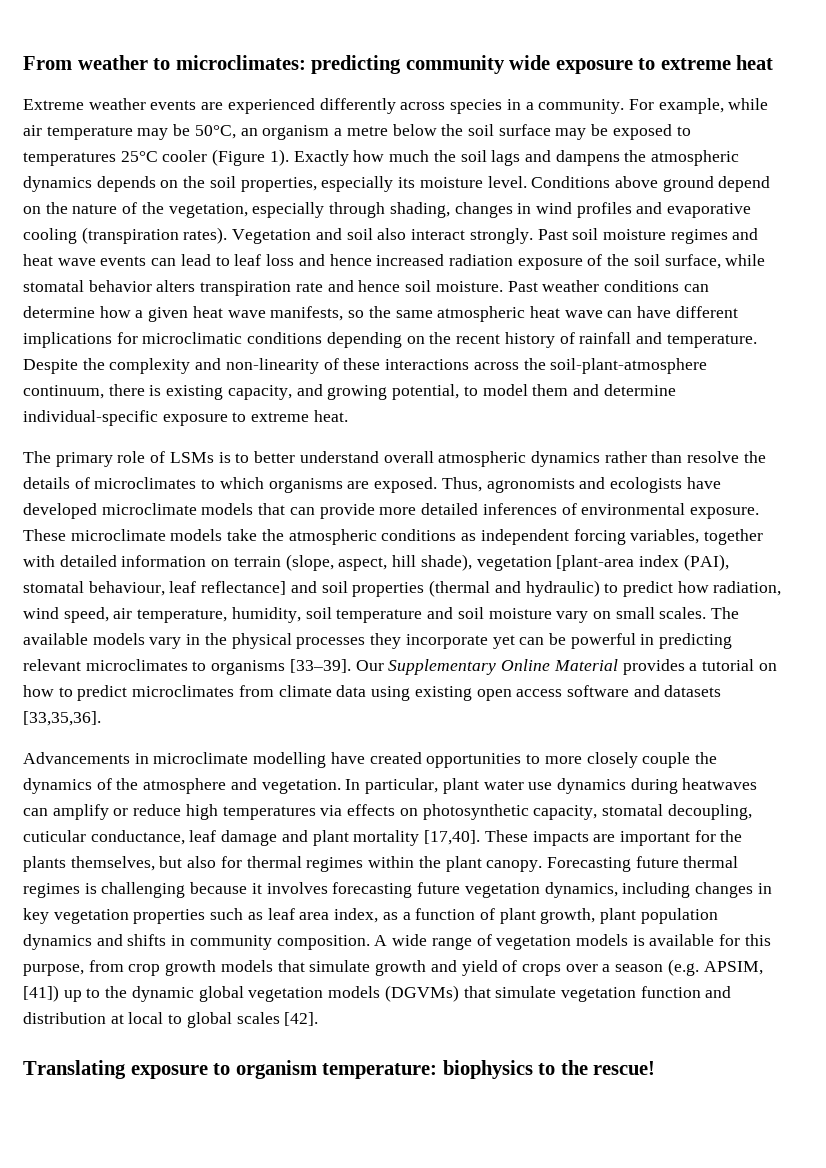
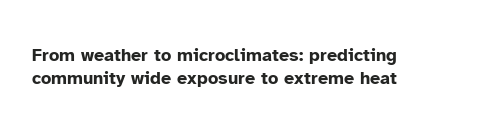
[23,98,769,114] [23,124,691,140] [23,149,740,166] [23,176,771,192] [23,202,752,218] [23,227,759,244] [23,254,766,270] [23,280,709,296] [23,306,738,322] [23,332,757,348] [23,358,708,374] [23,384,676,400] [23,410,348,426] [23,451,766,467] [23,477,721,493] [23,503,759,519] [23,529,763,545] [23,554,729,571] [23,580,782,597] [23,607,740,623] [23,633,733,649] [23,659,777,675] [23,685,722,701] [23,711,101,726] [23,752,717,768] [23,778,758,794] [23,804,752,820] [23,830,743,846] [23,856,739,872] [23,882,772,898] [23,908,718,924] [23,934,771,950] [23,959,763,976] [23,985,732,1002] [23,1012,319,1028] [23,1060,656,1079] // Extreme weather events are experienced differently across species in a community. For example, while air temperature may be 50°C, an organism a metre below the soil surface may be exposed to temperatures 25°C cooler (Figure 1). Exactly how much the soil lags and dampens the atmospheric dynamics depends on the soil properties, especially its moisture level. Conditions above ground depend on the nature of the vegetation, especially through shading, changes in wind profiles and evaporative cooling (transpiration rates). Vegetation and soil also interact strongly. Past soil moisture regimes and heat wave events can lead to leaf loss and hence increased radiation exposure of the soil surface, while stomatal behavior alters transpiration rate and hence soil moisture. Past weather conditions can determine how a given heat wave manifests, so the same atmospheric heat wave can have different implications for microclimatic conditions depending on the recent history of rainfall and temperature. Despite the complexity and non-linearity of these interactions across the soil-plant-atmosphere continuum, there is existing capacity, and growing potential, to model them and determine individual-specific exposure to extreme heat. // The primary role of LSMs is to better understand overall atmospheric dynamics rather than resolve the details of microclimates to which organisms are exposed. Thus, agronomists and ecologists have developed microclimate models that can provide more detailed inferences of environmental exposure. These microclimate models take the atmospheric conditions as independent forcing variables, together with detailed information on terrain (slope, aspect, hill shade), vegetation [plant-area index (PAI), stomatal behaviour, leaf reflectance] and soil properties (thermal and hydraulic) to predict how radiation, wind speed, air temperature, humidity, soil temperature and soil moisture vary on small scales. The available models vary in the physical processes they incorporate yet can be powerful in predicting relevant microclimates to organisms [33–39]. Our Supplementary Online Material provides a tutorial on how to predict microclimates from climate data using existing open access software and datasets [33,35,36]. // Advancements in microclimate modelling have created opportunities to more closely couple the dynamics of the atmosphere and vegetation. In particular, plant water use dynamics during heatwaves can amplify or reduce high temperatures via effects on photosynthetic capacity, stomatal decoupling, cuticular conductance, leaf damage and plant mortality [17,40]. These impacts are important for the plants themselves, but also for thermal regimes within the plant canopy. Forecasting future thermal regimes is challenging because it involves forecasting future vegetation dynamics, including changes in key vegetation properties such as leaf area index, as a function of plant growth, plant population dynamics and shifts in community composition. A wide range of vegetation models is available for this purpose, from crop growth models that simulate growth and yield of crops over a season (e.g. APSIM, [41]) up to the dynamic global vegetation models (DGVMs) that simulate vegetation function and distribution at local to global scales [42]. // Translating exposure to organism temperature: biophysics to the rescue! -> (397, 78) none

